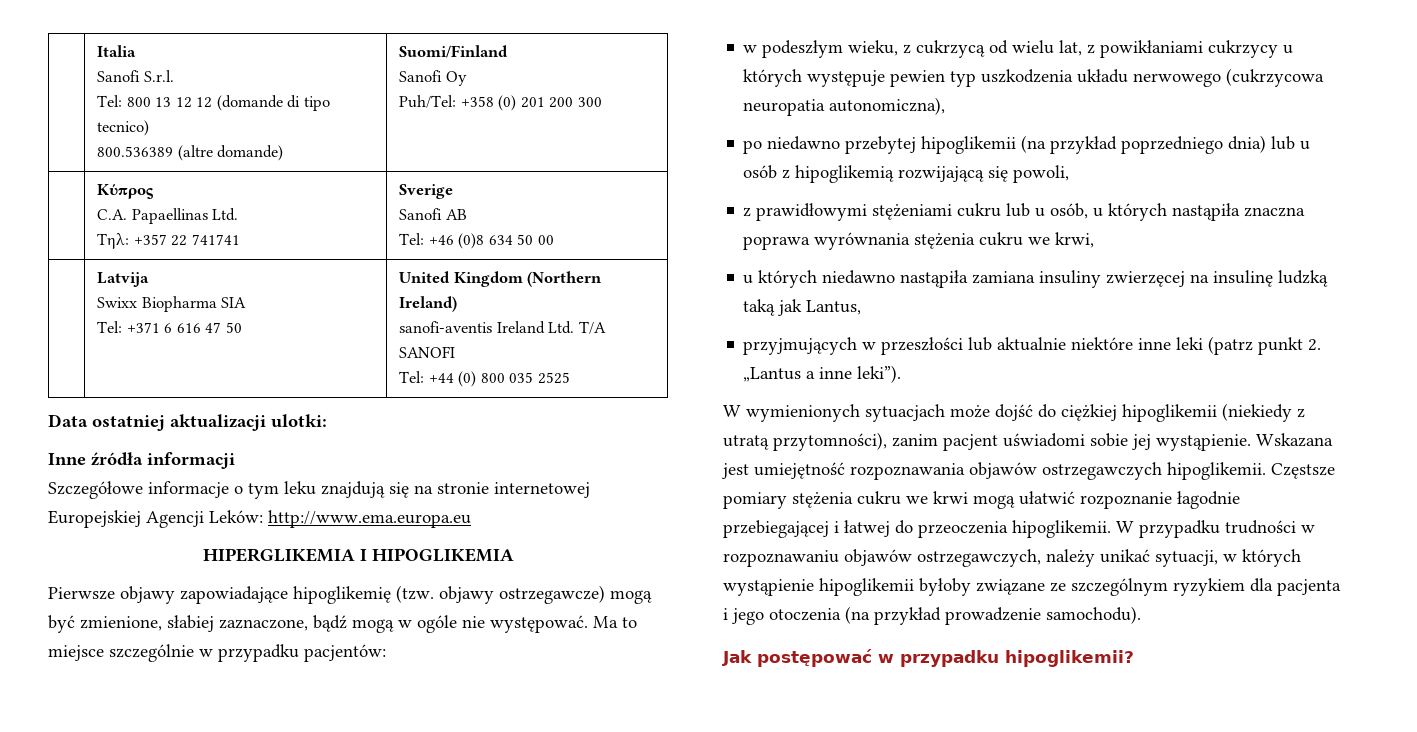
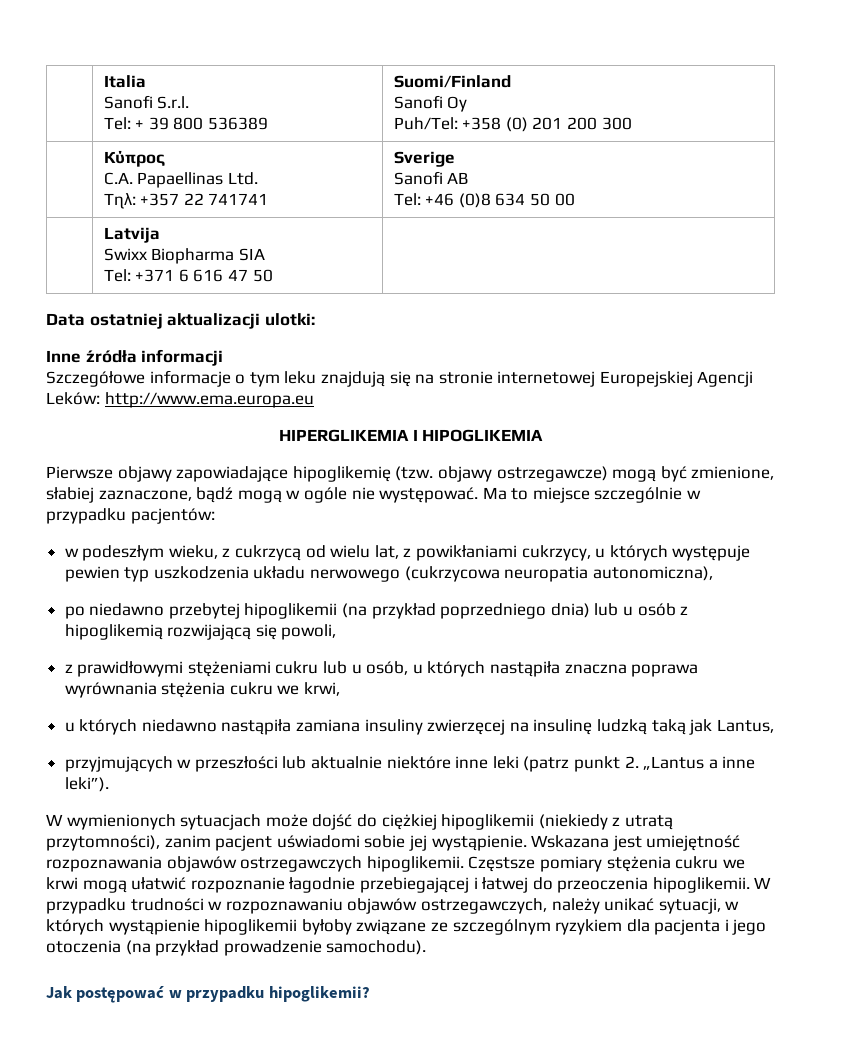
[126,95,330,111] [97,120,150,136] [97,145,284,161] 800 13 12 12 (domande di tipo tecnico) // 800.536389 (altre domande) -> [135,117,269,130] + 39 800 536389
[399,271,603,287] [399,296,458,312] [399,321,606,334] [399,346,456,358] [399,371,570,387] United Kingdom (Northern Ireland) // sanofi-aventis Ireland Ltd. T/A SANOFI // Tel: +44 (0) 800 035 2525 -> (273, 275) none
[1208,40,1279,58] cukrzycy -> [521,545,591,561] cukrzycy,

